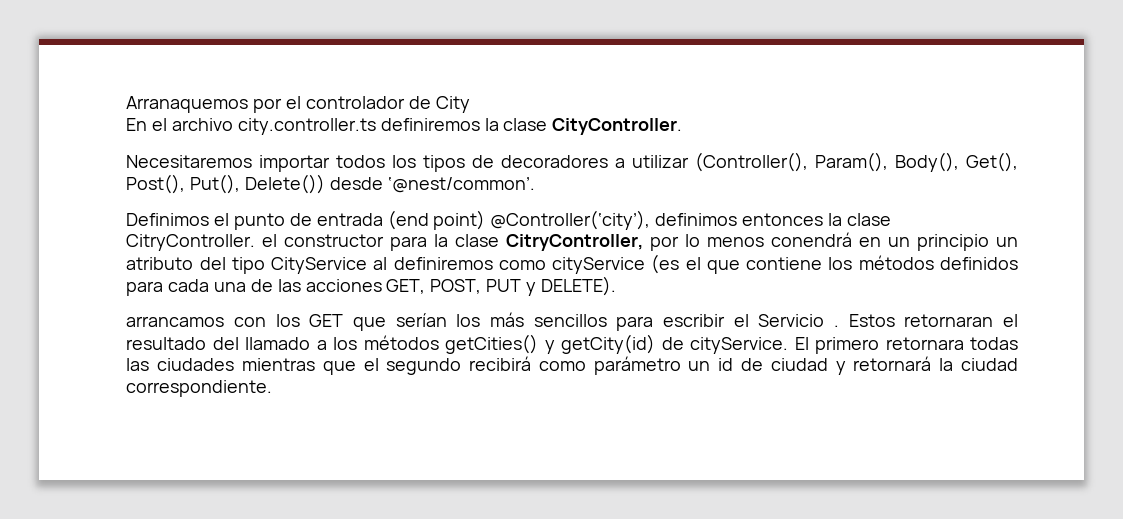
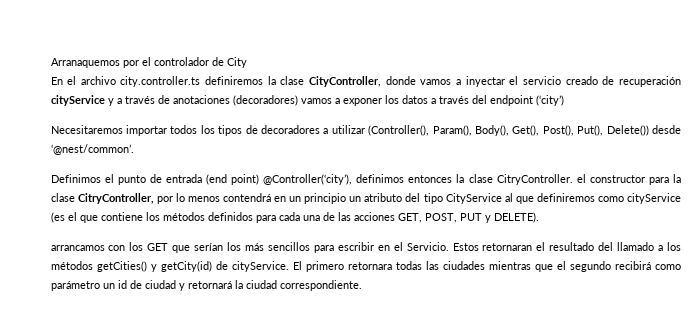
[552,118,683,135] CityController. -> [309,76,681,87] [50,95,564,106] CityController, donde vamos a inyectar el servicio creado de recuperación cityService y a través de anotaciones (decoradores) vamos a exponer los datos a través del endpoint (‘city’)
[771,232,853,247] conendrá -> [222,193,271,202] contendrá
(388, 263) none -> [515,196,534,204] que
[733,314,839,327] el Servicio . -> [377,242,449,251] en el Servicio.

